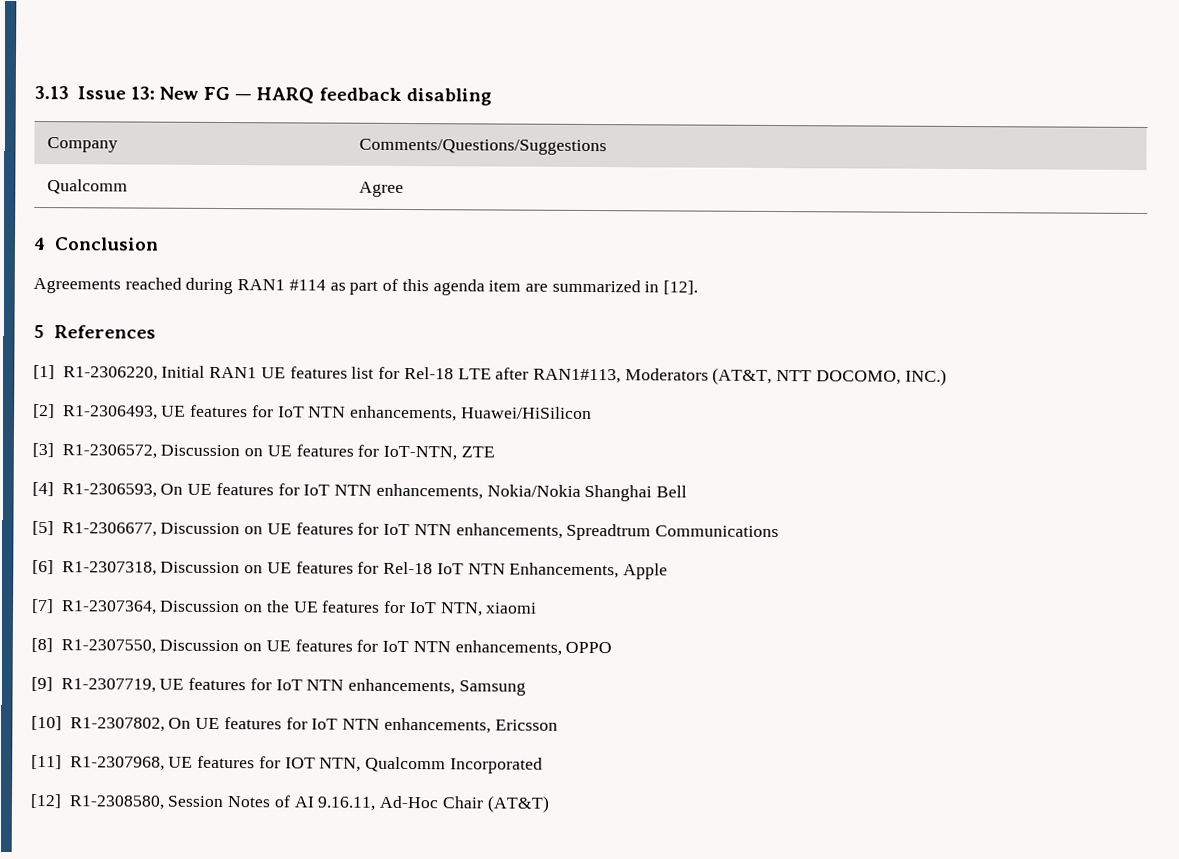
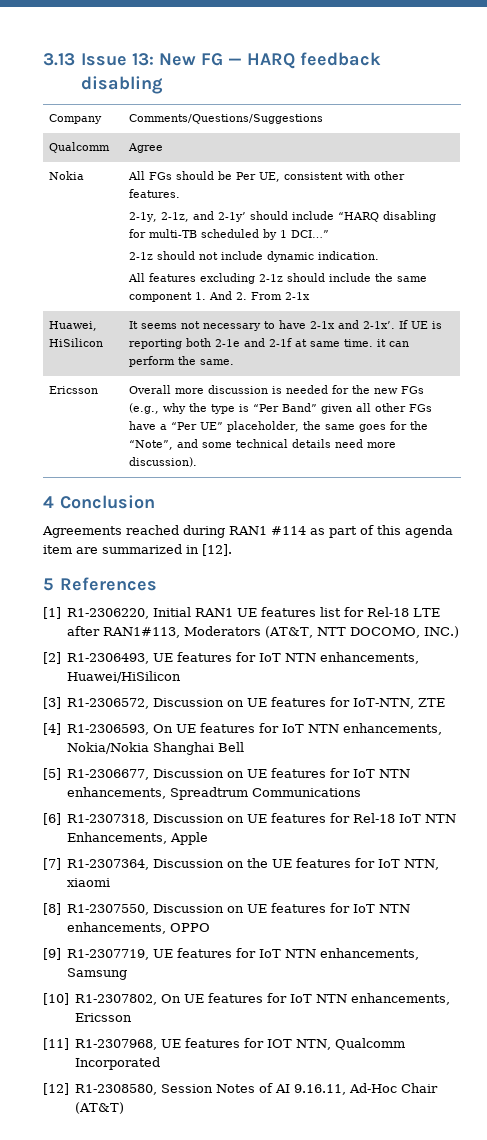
(405, 189) none -> [48,171,84,180] [127,171,405,182] [128,189,180,198] [128,211,436,222] [128,229,329,240] [128,251,379,262] [127,273,427,284] [128,291,310,302] [48,321,97,331] [48,338,103,347] [128,320,442,331] [128,338,409,349] [128,356,234,367] [48,386,98,394] [128,385,424,394] [128,403,432,414] [128,421,428,432] [128,439,396,450] [128,457,197,467] // Nokia | All FGs should be Per UE, consistent with other features. // 2-1y, 2-1z, and 2-1y’ should include “HARQ disabling for multi-TB scheduled by 1 DCI…” // 2-1z should not include dynamic indication. // All features excluding 2-1z should include the same component 1. And 2. From 2-1x // Huawei, HiSilicon | It seems not necessary to have 2-1x and 2-1x’. If UE is reporting both 2-1e and 2-1f at same time. it can perform the same. // Ericsson | Overall more discussion is needed for the new FGs (e.g., why the type is “Per Band” given all other FGs have a “Per UE” placeholder, the same goes for the “Note”, and some technical details need more discussion).

